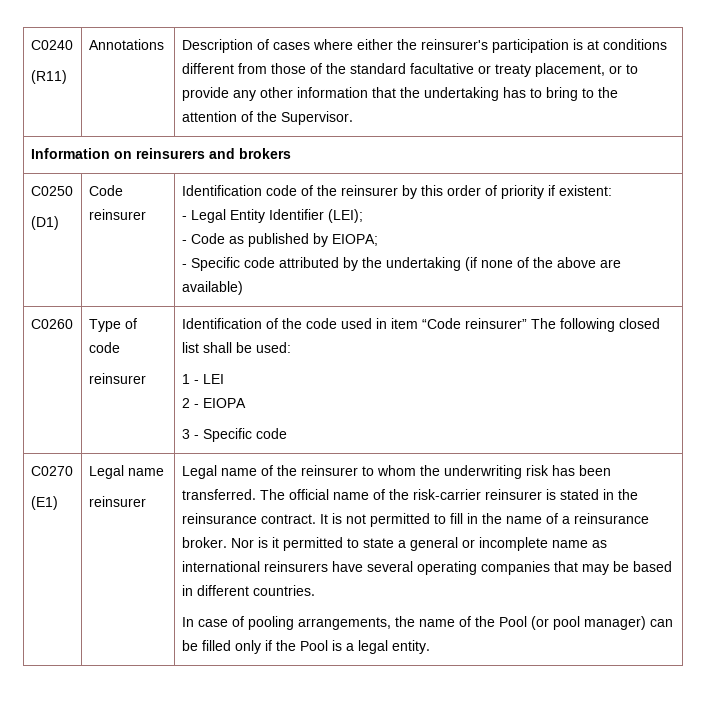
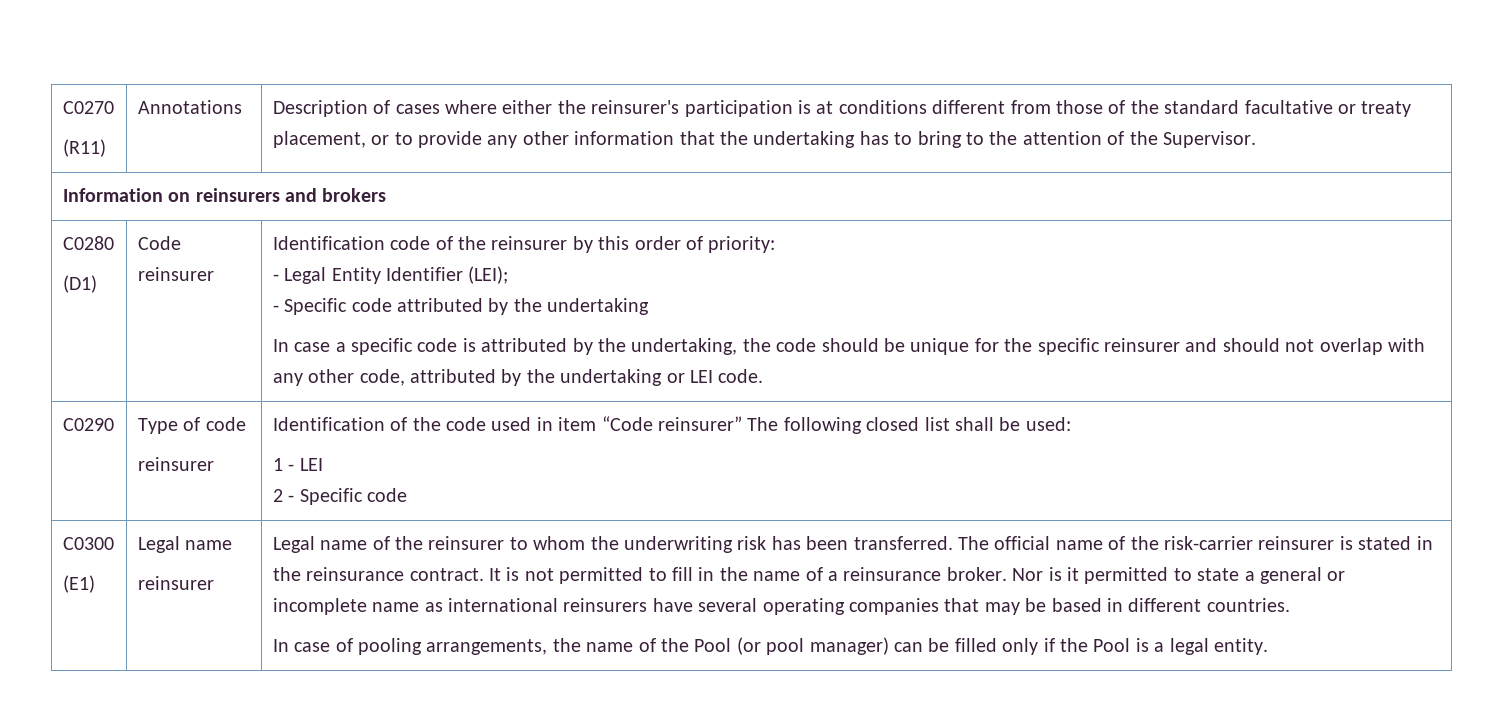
[30,40,73,50] C0240 -> [62,101,114,114] C0270
[30,186,73,196] C0250 -> [62,236,114,250] C0280
[500,185,612,199] priority if existent: -> [708,236,776,253] priority:
[181,233,378,247] // - Code as published by EIOPA; -> (509, 275) none
[464,257,621,271] [181,281,243,295] [30,319,73,329] (if none of the above are available) // C0260 -> [272,338,1426,355] [272,369,764,386] [62,418,114,431] // In case a specific code is attributed by the undertaking, the code should be unique for the specific reinsurer and should not overlap with any other code, attributed by the undertaking or LEI code. // C0290
[202,398,246,408] [181,429,199,439] EIOPA // 3 - -> (295, 498) none
[30,466,73,476] C0270 -> [62,537,114,550] C0300

